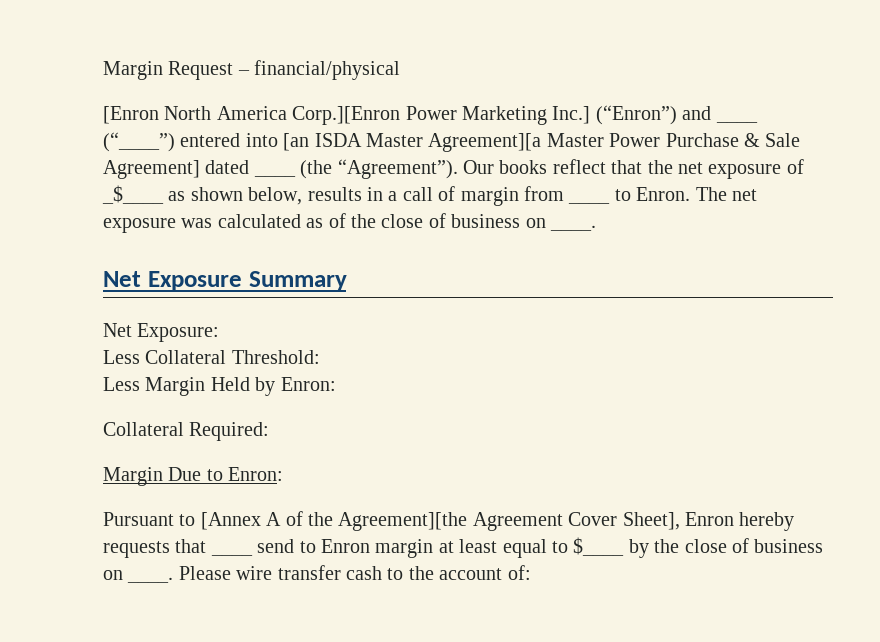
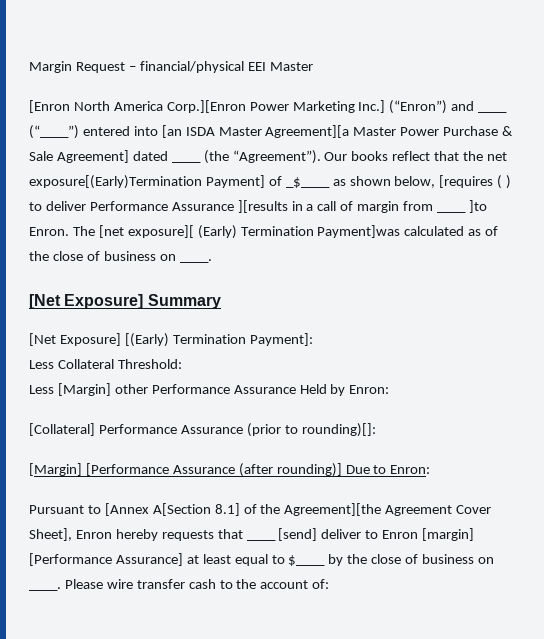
(401, 70) none -> [247,62,313,71] EEI Master
[708,164,782,179] exposure -> [29,175,265,189] exposure[(Early)Termination Payment]
[307,187,362,201] results -> [439,175,512,189] [29,200,288,213] [requires ( ) to deliver Performance Assurance ][results
[614,189,631,201] to -> [468,200,487,213] ]to
[731,189,757,201] [103,218,213,233] net exposure was -> [98,225,401,239] [net exposure][ (Early) Termination Payment]was
[103,271,242,291] Net Exposure -> [29,294,144,309] [Net Exposure]
[103,323,220,342] Net Exposure: -> [29,333,313,347] [Net Exposure] [(Early) Termination Payment]:
[145,377,206,396] Margin -> [57,383,296,396] [Margin] other Performance Assurance
[103,422,270,441] [103,467,163,486] Collateral Required: // Margin -> [29,423,376,437] [29,463,342,477] [Collateral] Performance Assurance (prior to rounding)[]: // [Margin] [Performance Assurance (after rounding)]
[266,512,282,526] A -> [152,503,240,516] A[Section 8.1]
[257,539,434,558] send to Enron margin -> [278,528,475,541] [29,553,183,566] [send] deliver to Enron [margin] [Performance Assurance]

